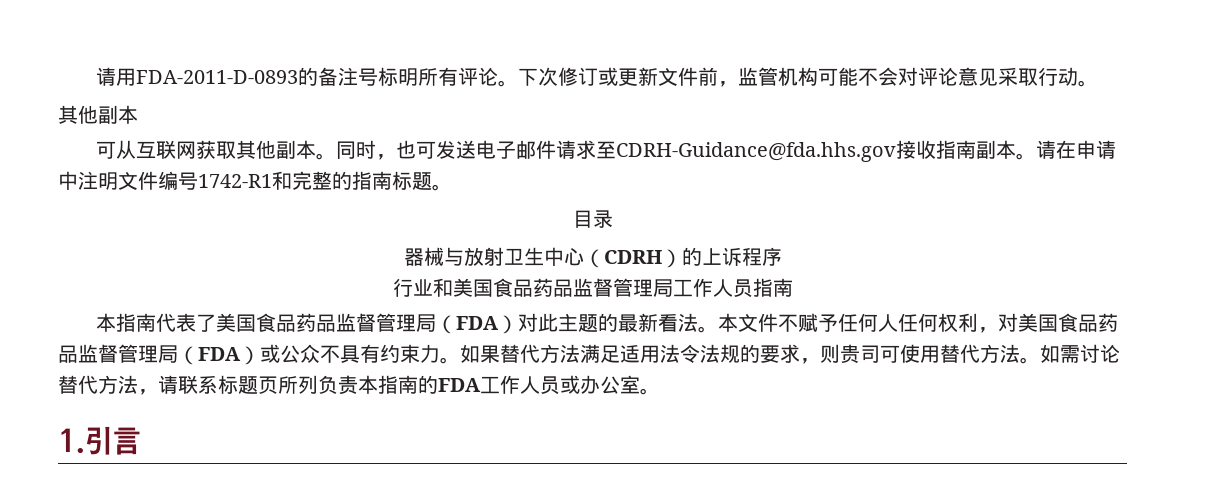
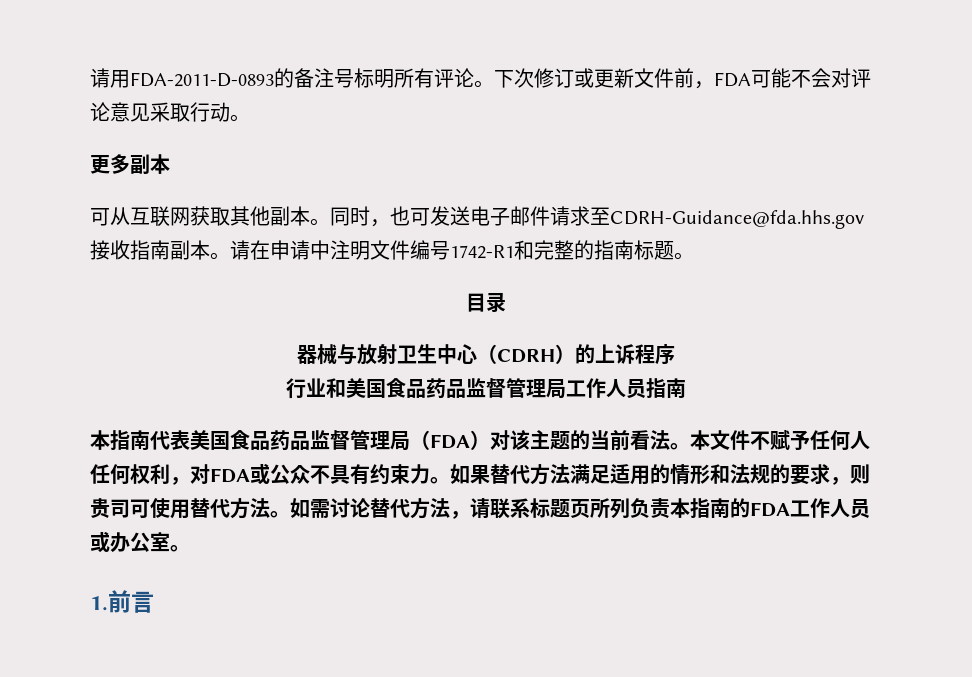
[737,67,818,86] 监管机构 -> [714,72,751,87] FDA
[58,105,98,124] 其他 -> [90,154,130,174] 更多
[195,314,216,332] 了 -> (190, 440) none
[537,313,658,332] 此主题的最新 -> [510,430,630,451] 该主题的当前
[1017,313,1118,332] [58,344,260,365] 美国食品药品监督管理局（FDA） -> [210,468,250,483] FDA
[660,344,700,363] 法令 -> [650,464,730,485] 的情形和
[85,426,113,455] 引 -> [108,590,131,613] 前

